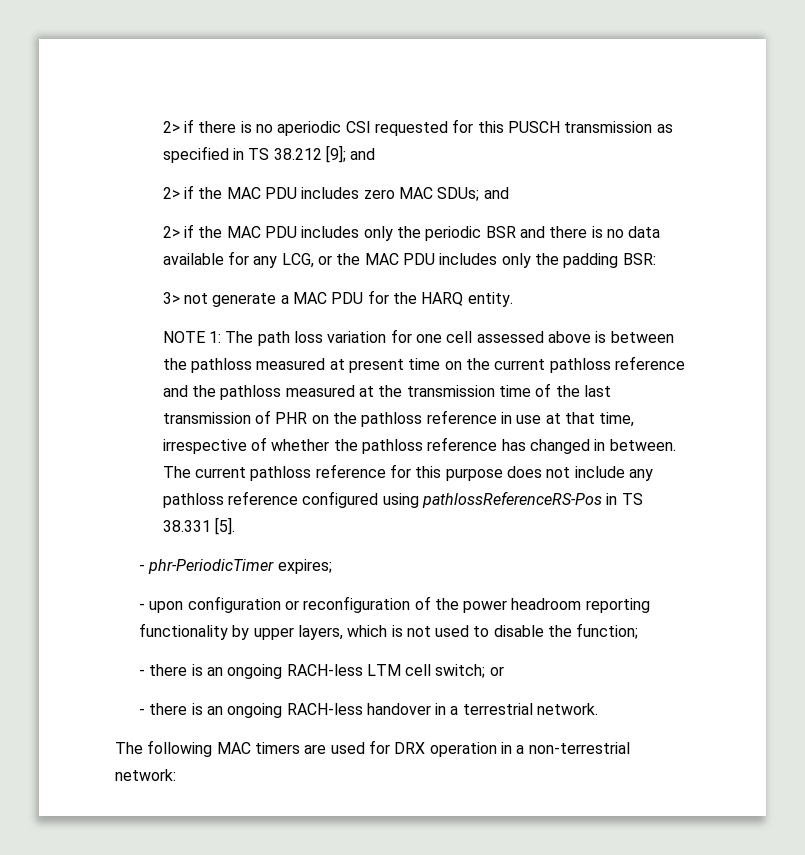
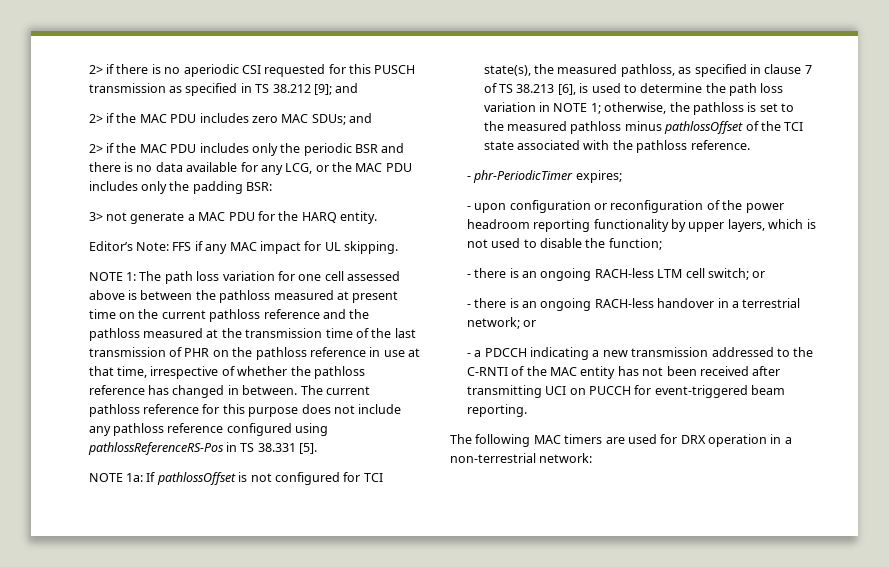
(513, 299) none -> [88,241,399,254] // Editor’s Note: FFS if any MAC impact for UL skipping.
(236, 526) none -> [88,472,383,485] [483,64,812,77] [483,83,784,96] [483,102,795,115] [483,121,804,134] [483,140,750,153] // NOTE 1a: If pathlossOffset is not configured for TCI state(s), the measured pathloss, as specified in clause 7 of TS 38.213 [6], is used to determine the path loss variation in NOTE 1; otherwise, the pathloss is set to the measured pathloss minus pathlossOffset of the TCI state associated with the pathloss reference.
[537,703,599,715] network. -> [466,317,537,329] [466,347,814,360] [466,366,781,379] [466,385,786,398] [466,404,527,417] network; or // - a PDCCH indicating a new transmission addressed to the C-RNTI of the MAC entity has not been received after transmitting UCI on PUCCH for event-triggered beam reporting.

